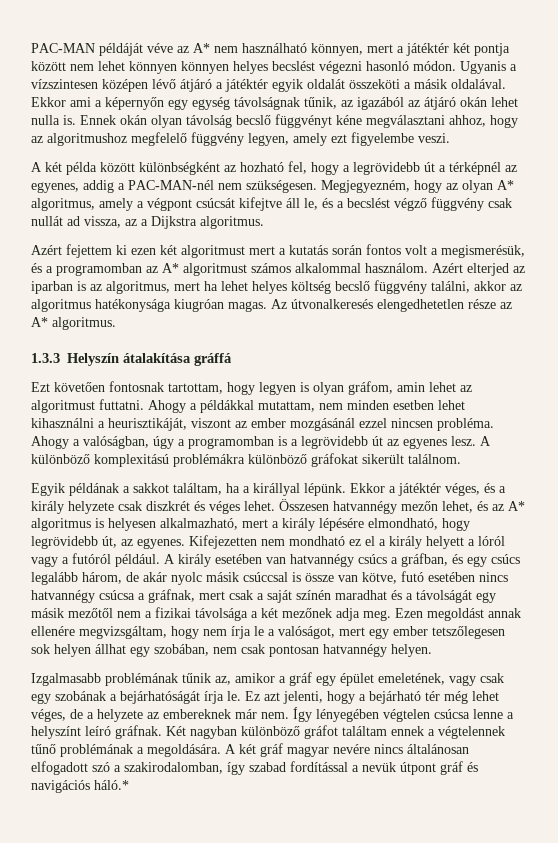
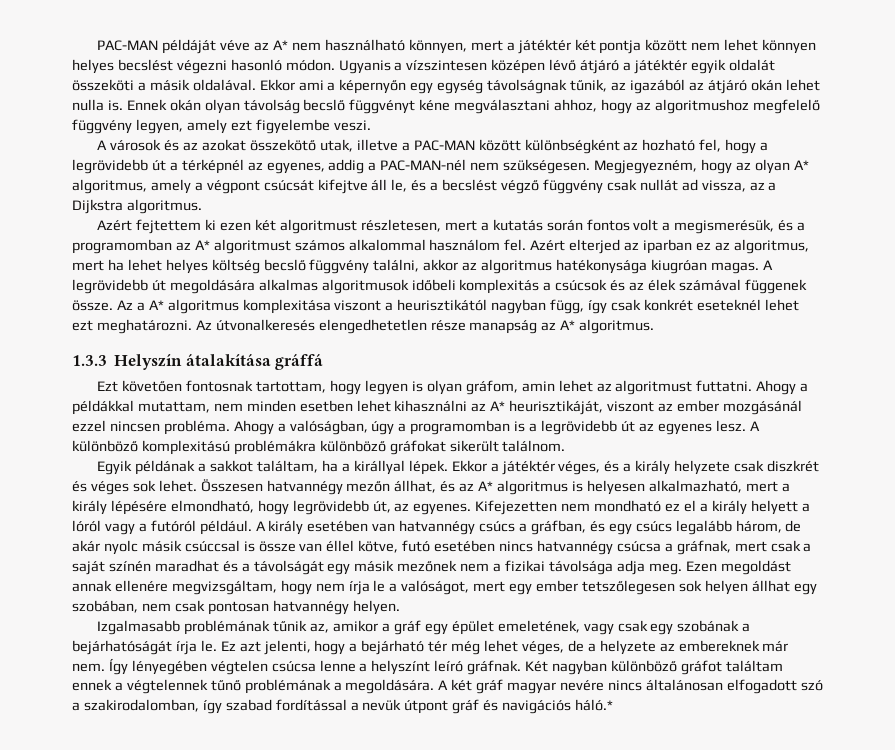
[181,61,229,74] könnyen -> (817, 46) none
[45,162,97,175] két példa -> [110,139,475,152] városok és az azokat összekötő utak, illetve a PAC-MAN
[66,244,112,258] fejettem -> [136,219,202,234] fejtettem
(245, 251) none -> [360,219,441,232] részletesen,
[365,263,428,273] használom. -> [429,239,527,251] használom fel.
[77,281,86,291] is -> [695,242,711,251] ez
(267, 306) none -> [762,260,773,270] [72,279,807,294] [72,299,799,314] [72,319,192,334] A legrövidebb út megoldására alkalmas algoritmusok időbeli komplexitás a csúcsok és az élek számával függenek össze. Az a A* algoritmus komplexitása viszont a heurisztikától nagyban függ, így csak konkrét eseteknél lehet ezt meghatározni.
(496, 304) none -> [469,320,538,334] manapság
[98,421,105,428] a -> [471,401,506,412] az A*
[304,483,346,496] lépünk. -> [408,460,448,475] lépek.
(240, 507) none -> [132,480,156,492] sok
[442,501,473,513] lehet, -> [394,480,437,493] állhat,
(358, 578) none -> [326,540,355,552] éllel
[68,608,113,618] mezőtől -> [397,560,458,572] mezőnek
[251,608,332,618] a két mezőnek -> (613, 567) none

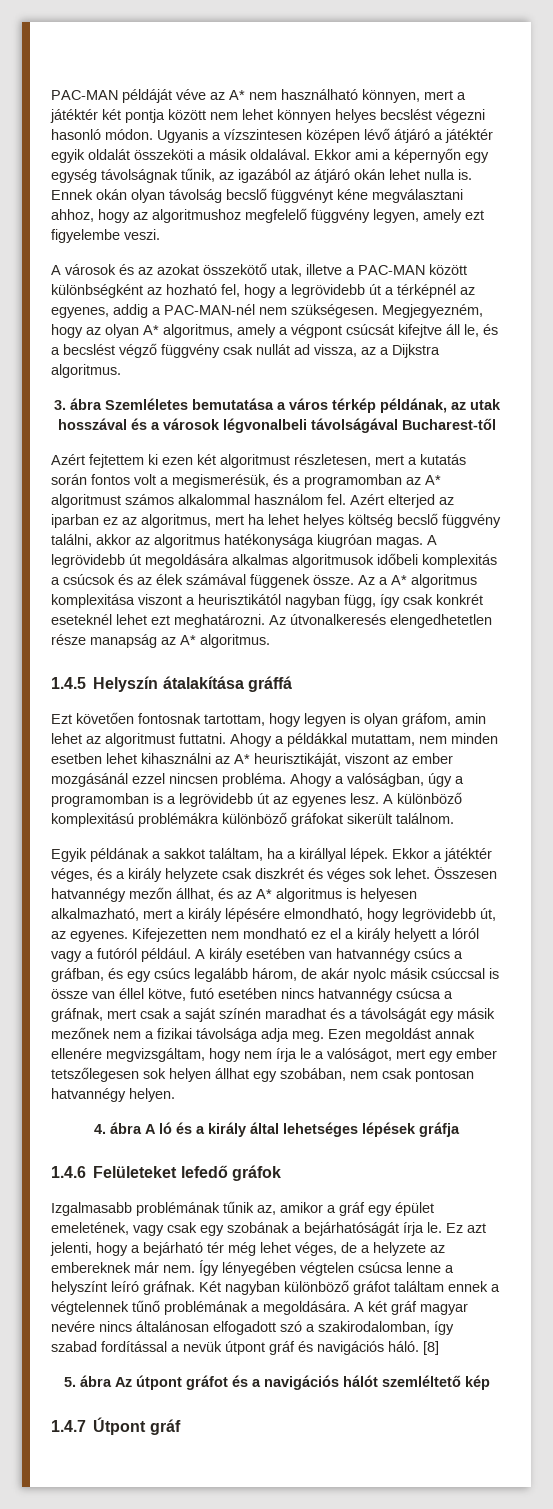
(202, 206) none -> [53,398,501,413] [57,418,496,433] // 3. ábra Szemléletes bemutatása a város térkép példának, az utak hosszával és a városok légvonalbeli távolságával Bucharest-től
[72,355,107,366] 1.3.3 -> [51,677,86,689] 1.4.5
(400, 607) none -> [94,1122,460,1137] [51,1165,281,1181] // 4. ábra A ló és a király által lehetséges lépések gráfja // 1.4.6 Felületeket lefedő gráfok
[575,699,614,711] háló.* -> [388,1341,439,1355] [63,1375,490,1390] [51,1417,181,1435] háló. [8] // 5. ábra Az útpont gráfot és a navigációs hálót szemléltető kép // 1.4.7 Útpont gráf

